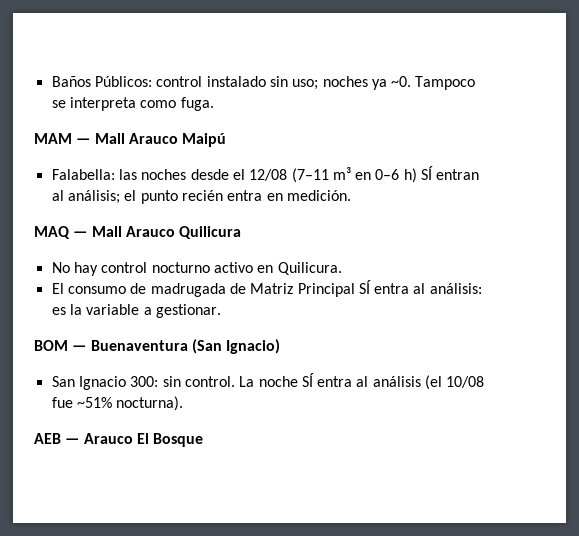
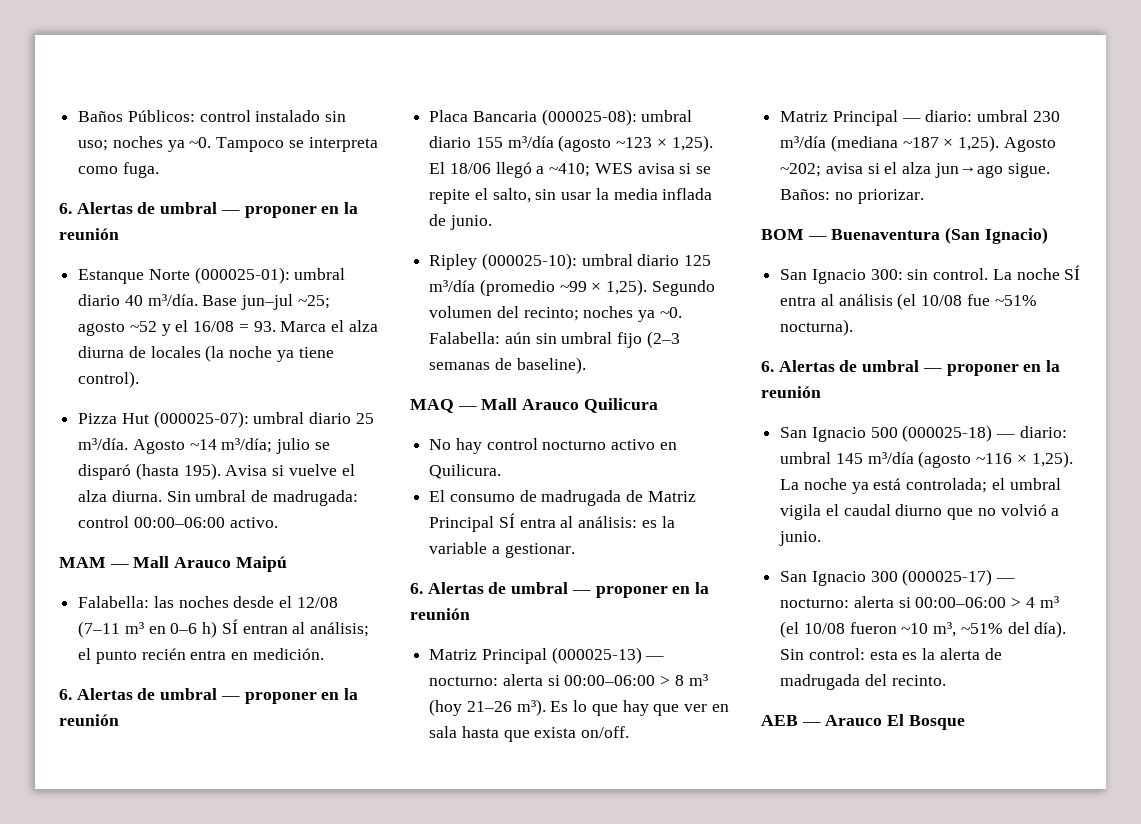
(214, 104) none -> [59,202,359,218] [59,228,119,240] [78,267,346,284] [78,294,330,310] [78,320,378,336] [78,345,334,362] [78,371,140,388] [78,411,374,428] [78,438,330,454] [78,463,355,480] [78,490,358,506] [78,516,278,528] // 6. Alertas de umbral — proponer en la reunión // Estanque Norte (000025-01): umbral diario 40 m³/día. Base jun–jul ~25; agosto ~52 y el 16/08 = 93. Marca el alza diurna de locales (la noche ya tiene control). // Pizza Hut (000025-07): umbral diario 25 m³/día. Agosto ~14 m³/día; julio se disparó (hasta 195). Avisa si vuelve el alza diurna. Sin umbral de madrugada: control 00:00–06:00 activo.
(351, 195) none -> [59,688,359,704] [59,714,119,726] [429,109,693,126] [429,135,713,152] [429,162,712,178] [429,188,713,204] [429,214,492,230] [429,253,712,270] [429,279,715,296] [429,306,682,322] [429,331,680,348] [429,357,586,374] // 6. Alertas de umbral — proponer en la reunión // Placa Bancaria (000025-08): umbral diario 155 m³/día (agosto ~123 × 1,25). El 18/06 llegó a ~410; WES avisa si se repite el salto, sin usar la media inflada de junio. // Ripley (000025-10): umbral diario 125 m³/día (promedio ~99 × 1,25). Segundo volumen del recinto; noches ya ~0. Falabella: aún sin umbral fijo (2–3 semanas de baseline).
(221, 311) none -> [410,582,710,598] [410,608,470,620] [429,647,665,664] [429,674,708,686] [429,699,729,716] [429,726,630,742] [780,110,1060,126] [780,135,1056,152] [780,162,1050,178] [780,189,924,204] // 6. Alertas de umbral — proponer en la reunión // Matriz Principal (000025-13) — nocturno: alerta si 00:00–06:00 > 8 m³ (hoy 21–26 m³). Es lo que hay que ver en sala hasta que exista on/off. // Matriz Principal — diario: umbral 230 m³/día (mediana ~187 × 1,25). Agosto ~202; avisa si el alza jun→ago sigue. Baños: no priorizar.
(184, 403) none -> [761,360,1061,376] [761,386,821,398] [780,425,1067,442] [780,451,1073,468] [780,478,1061,494] [780,504,1060,520] [779,531,822,546] [780,569,1016,586] [780,596,1059,608] [780,621,1067,638] [780,648,1002,660] [780,674,946,690] // 6. Alertas de umbral — proponer en la reunión // San Ignacio 500 (000025-18) — diario: umbral 145 m³/día (agosto ~116 × 1,25). La noche ya está controlada; el umbral vigila el caudal diurno que no volvió a junio. // San Ignacio 300 (000025-17) — nocturno: alerta si 00:00–06:00 > 4 m³ (el 10/08 fueron ~10 m³, ~51% del día). Sin control: esta es la alerta de madrugada del recinto.

